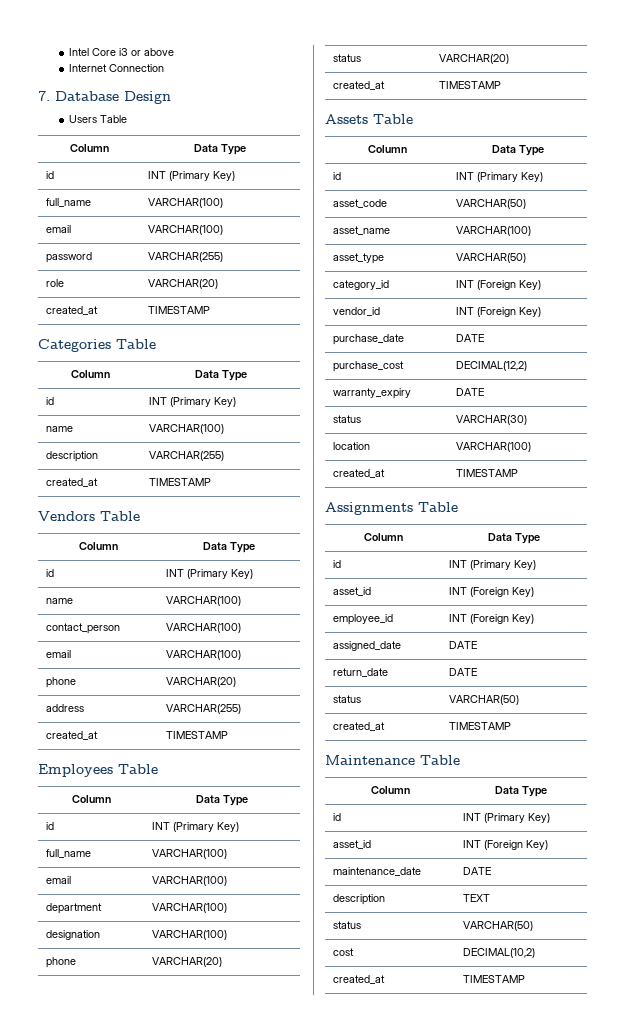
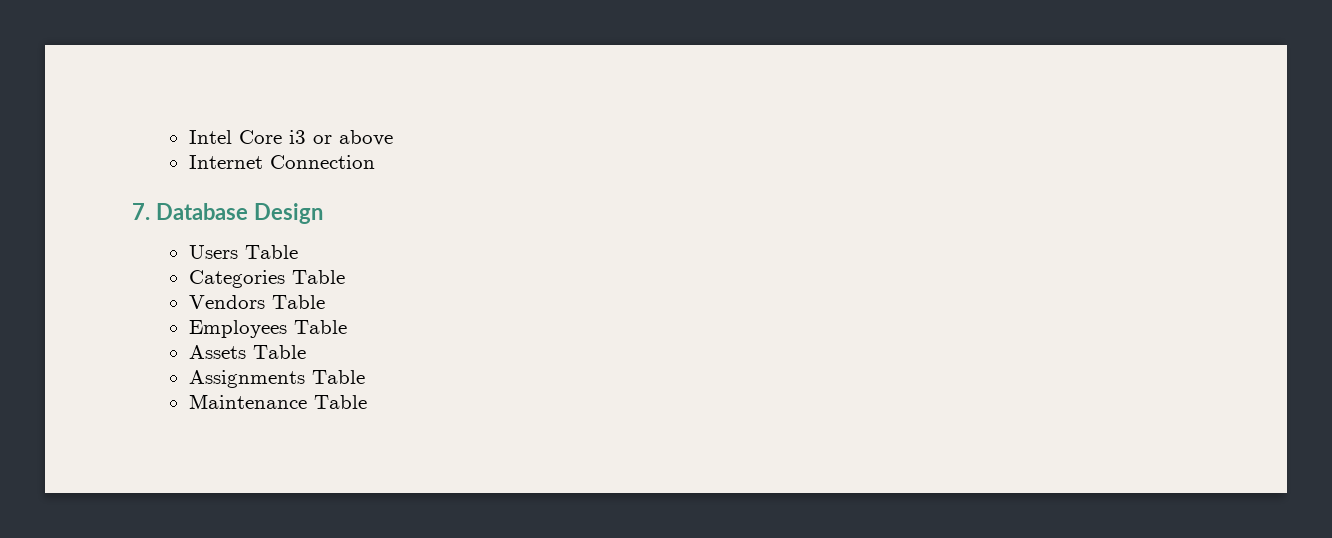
[70,144,109,152] [194,144,246,155] [46,171,55,179] [148,171,236,181] [46,198,92,207] [148,198,224,208] [46,225,72,233] [148,225,224,235] [46,252,93,263] [148,252,224,262] [46,279,65,287] [148,279,219,289] [46,306,99,315] [148,306,211,314] [38,339,156,352] [70,370,110,378] [194,370,247,381] [46,397,55,405] [149,397,237,407] [46,426,74,432] [149,424,225,434] [46,451,99,462] [149,451,225,461] [46,478,99,487] [149,478,212,486] [38,511,140,521] [79,542,118,550] [203,542,255,553] [46,569,55,577] [166,569,254,579] [46,598,74,604] [166,596,242,606] [46,623,121,634] [166,623,242,633] [46,650,72,658] [166,650,242,660] [46,677,77,688] [166,677,237,687] [46,704,85,712] [166,704,242,714] [46,731,99,740] [166,731,229,739] [38,764,158,777] [72,795,111,803] [196,795,248,806] [46,822,55,830] [152,822,240,832] [46,849,92,858] [152,849,228,859] [46,876,72,884] [152,876,228,886] [46,903,103,914] [152,903,228,913] [46,930,101,940] [152,930,228,940] [46,957,77,968] [152,957,223,967] [333,54,362,62] [439,54,510,64] [333,81,386,90] [439,81,502,89] [325,114,413,124] [367,145,407,153] [491,145,544,156] [333,172,342,180] [456,172,544,182] [333,199,388,208] [456,199,527,209] [333,226,391,235] [456,226,532,236] [333,253,385,264] [456,253,527,263] [333,280,390,290] [456,280,542,290] [333,307,381,316] [456,307,542,317] [333,334,405,345] [456,334,485,342] [333,361,405,372] [456,361,528,371] [333,388,412,399] [456,388,485,396] [333,415,362,423] [456,415,528,425] [333,442,371,450] [456,442,532,452] [333,469,386,478] [456,469,519,477] [325,502,458,515] [364,533,403,541] [488,533,540,544] [333,560,342,568] [449,560,537,570] [333,587,372,596] [449,587,535,597] [333,614,394,625] [449,614,535,624] [333,641,402,651] [449,641,478,649] [333,668,389,677] [449,668,478,676] [333,695,362,703] [449,695,520,705] [333,722,386,731] [449,722,512,730] [325,755,460,765] [371,786,410,794] [495,786,547,797] [333,813,342,821] [463,813,551,823] [333,840,372,849] [463,840,549,850] [333,867,422,876] [463,867,492,875] [333,894,386,905] [463,894,491,902] [333,921,362,929] [463,921,534,931] [333,948,355,956] [463,948,536,958] [333,975,386,984] [463,975,526,983] // Column | Data Type // id | INT (Primary Key) // full_name | VARCHAR(100) // email | VARCHAR(100) // password | VARCHAR(255) // role | VARCHAR(20) // created_at | TIMESTAMP // Categories Table // Column | Data Type // id | INT (Primary Key) // name | VARCHAR(100) // description | VARCHAR(255) // created_at | TIMESTAMP // Vendors Table // Column | Data Type // id | INT (Primary Key) // name | VARCHAR(100) // contact_person | VARCHAR(100) // email | VARCHAR(100) // phone | VARCHAR(20) // address | VARCHAR(255) // created_at | TIMESTAMP // Employees Table // Column | Data Type // id | INT (Primary Key) // full_name | VARCHAR(100) // email | VARCHAR(100) // department | VARCHAR(100) // designation | VARCHAR(100) // phone | VARCHAR(20) // status | VARCHAR(20) // created_at | TIMESTAMP // Assets Table // Column | Data Type // id | INT (Primary Key) // asset_code | VARCHAR(50) // asset_name | VARCHAR(100) // asset_type | VARCHAR(50) // category_id | INT (Foreign Key) // vendor_id | INT (Foreign Key) // purchase_date | DATE // purchase_cost | DECIMAL(12,2) // warranty_expiry | DATE // status | VARCHAR(30) // location | VARCHAR(100) // created_at | TIMESTAMP // Assignments Table // Column | Data Type // id | INT (Primary Key) // asset_id | INT (Foreign Key) // employee_id | INT (Foreign Key) // assigned_date | DATE // return_date | DATE // status | VARCHAR(50) // created_at | TIMESTAMP // Maintenance Table // Column | Data Type // id | INT (Primary Key) // asset_id | INT (Foreign Key) // maintenance_date | DATE // description | TEXT // status | VARCHAR(50) // cost | DECIMAL(10,2) // created_at | TIMESTAMP -> [188,270,345,288] [188,295,325,309] [188,320,347,338] [188,345,306,359] [188,370,365,388] [188,394,367,409] // Categories Table // Vendors Table // Employees Table // Assets Table // Assignments Table // Maintenance Table

